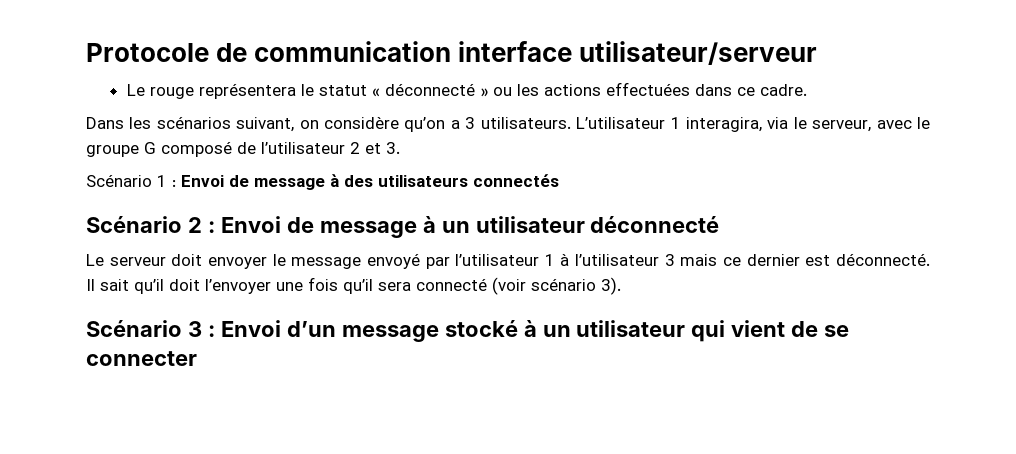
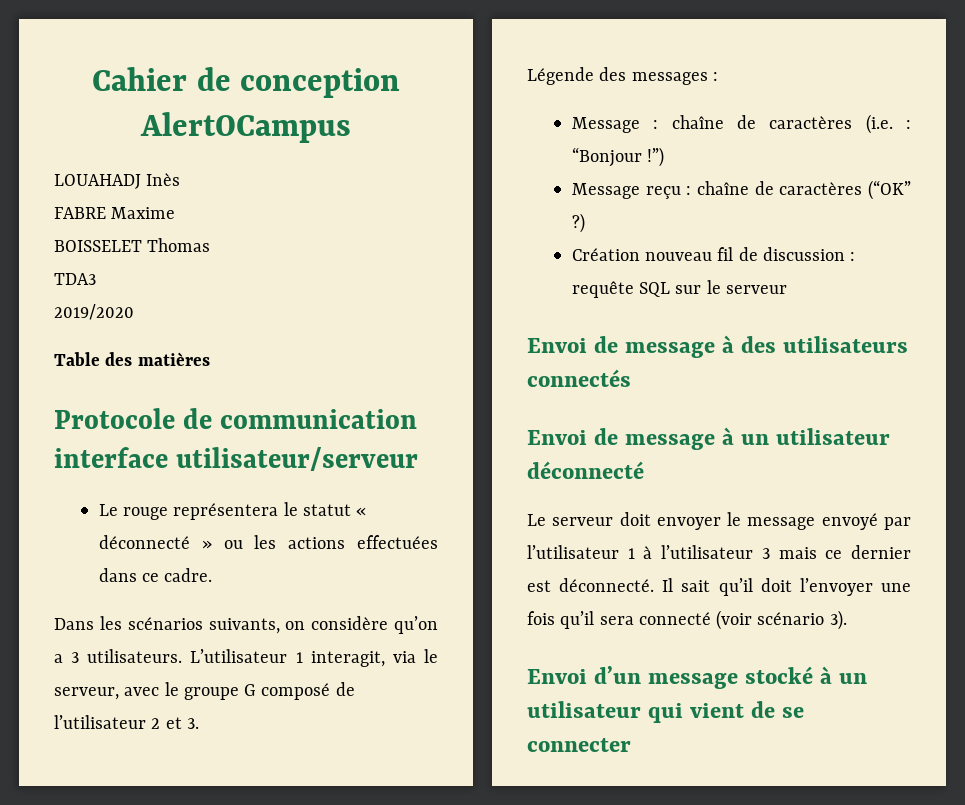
(86, 52) none -> [91,67,401,98] [140,112,351,143] [54,173,181,189] [54,207,176,219] [54,238,211,252] [54,273,96,285] [54,304,134,320] [54,352,210,366] Cahier de conception AlertOCampus // LOUAHADJ Inès // FABRE Maxime // BOISSELET Thomas // TDA3 // 2019/2020 // Table des matières //
[236,117,295,132] suivant, -> [208,618,280,634] suivants,
[685,117,762,132] interagira, -> [310,651,385,667] interagit,
[86,174,176,187] Scénario 1 : -> [527,67,718,85] [571,114,911,134] [571,147,665,167] [571,180,911,200] [571,213,585,233] [571,247,856,261] [571,280,788,298] Légende des messages : // Message : chaîne de caractères (i.e. : “Bonjour !”) // Message reçu : chaîne de caractères (“OK” ?) // Création nouveau fil de discussion : requête SQL sur le serveur //
[86,216,215,233] Scénario 2 : -> (631, 378) none
[86,320,215,337] Scénario 3 : -> (847, 620) none

